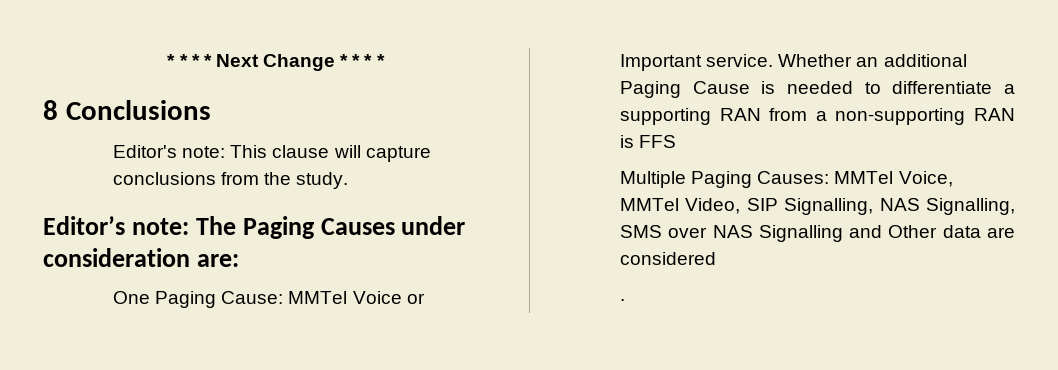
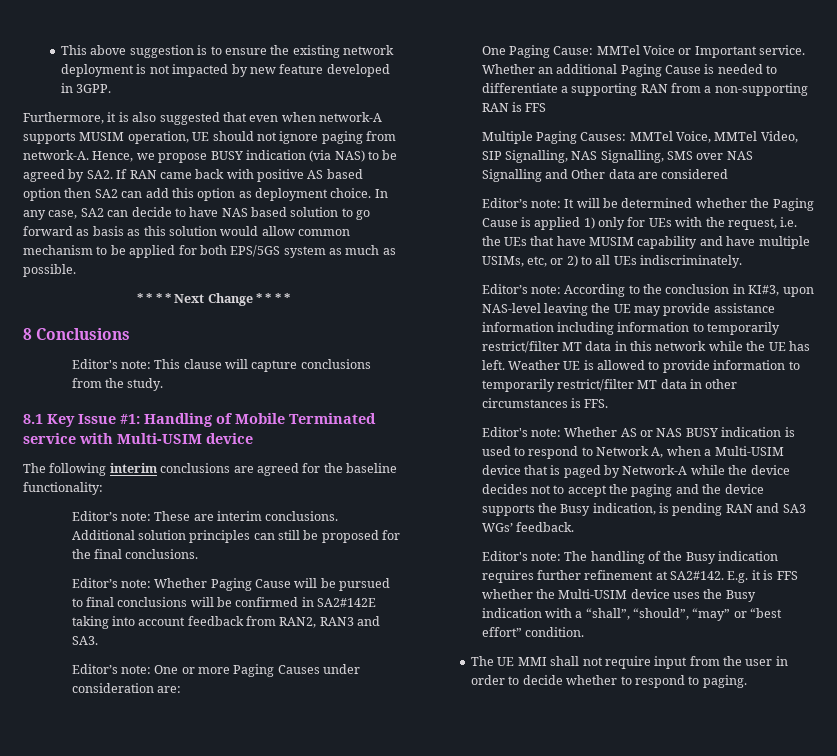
(167, 60) none -> [61,45,395,58] [61,64,390,77] [61,83,112,93] [23,112,382,125] [23,131,396,144] [23,150,398,163] [23,169,363,182] [23,188,388,201] [23,207,371,220] [23,226,350,236] [23,245,396,258] [23,264,76,277] This above suggestion is to ensure the existing network deployment is not impacted by new feature developed in 3GPP. // Furthermore, it is also suggested that even when network-A supports MUSIM operation, UE should not ignore paging from network-A. Hence, we propose BUSY indication (via NAS) to be agreed by SA2. If RAN came back with positive AS based option then SA2 can add this option as deployment choice. In any case, SA2 can decide to have NAS based solution to go forward as basis as this solution would allow common mechanism to be applied for both EPS/5GS system as much as possible. //
[43,216,236,235] Editor’s note: The -> [23,413,376,427] [23,433,253,444] [23,463,397,476] [23,482,103,495] [71,511,339,521] [71,530,401,543] [71,549,199,559] [71,578,391,591] [71,597,377,607] [71,616,381,629] [71,636,98,645] [71,664,231,674] 8.1 Key Issue #1: Handling of Mobile Terminated service with Multi-USIM device // The following interim conclusions are agreed for the baseline functionality: // Editor’s note: These are interim conclusions. Additional solution principles can still be proposed for the final conclusions. // Editor’s note: Whether Paging Cause will be pursued to final conclusions will be confirmed in SA2#142E taking into account feedback from RAN2, RAN3 and SA3. // Editor’s note: One or more
[620,299,626,301] . -> [481,198,814,211] [481,217,798,230] [481,236,810,249] [481,255,743,268] [481,284,814,297] [481,303,775,316] [481,322,781,335] [481,341,810,353] [481,360,800,373] [481,379,738,392] [481,398,609,408] [481,427,795,437] [481,446,784,459] [481,465,790,478] [481,484,764,497] [481,503,806,516] [481,522,574,532] [481,551,779,564] [481,570,798,583] [481,589,756,602] [481,608,783,621] [481,627,584,637] [471,656,788,669] [471,675,747,688] Editor’s note: It will be determined whether the Paging Cause is applied 1) only for UEs with the request, i.e. the UEs that have MUSIM capability and have multiple USIMs, etc, or 2) to all UEs indiscriminately. // Editor’s note: According to the conclusion in KI#3, upon NAS-level leaving the UE may provide assistance information including information to temporarily restrict/filter MT data in this network while the UE has left. Weather UE is allowed to provide information to temporarily restrict/filter MT data in other circumstances is FFS. // Editor's note: Whether AS or NAS BUSY indication is used to respond to Network A, when a Multi-USIM device that is paged by Network-A while the device decides not to accept the paging and the device supports the Busy indication, is pending RAN and SA3 WGs’ feedback. // Editor's note: The handling of the Busy indication requires further refinement at SA2#142. E.g. it is FFS whether the Multi-USIM device uses the Busy indication with a “shall”, “should”, “may” or “best effort” condition. // The UE MMI shall not require input from the user in order to decide whether to respond to paging.

